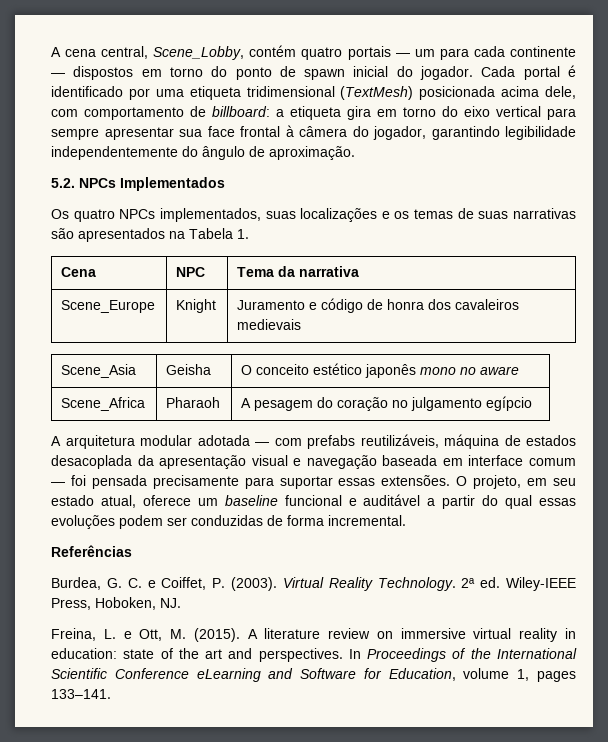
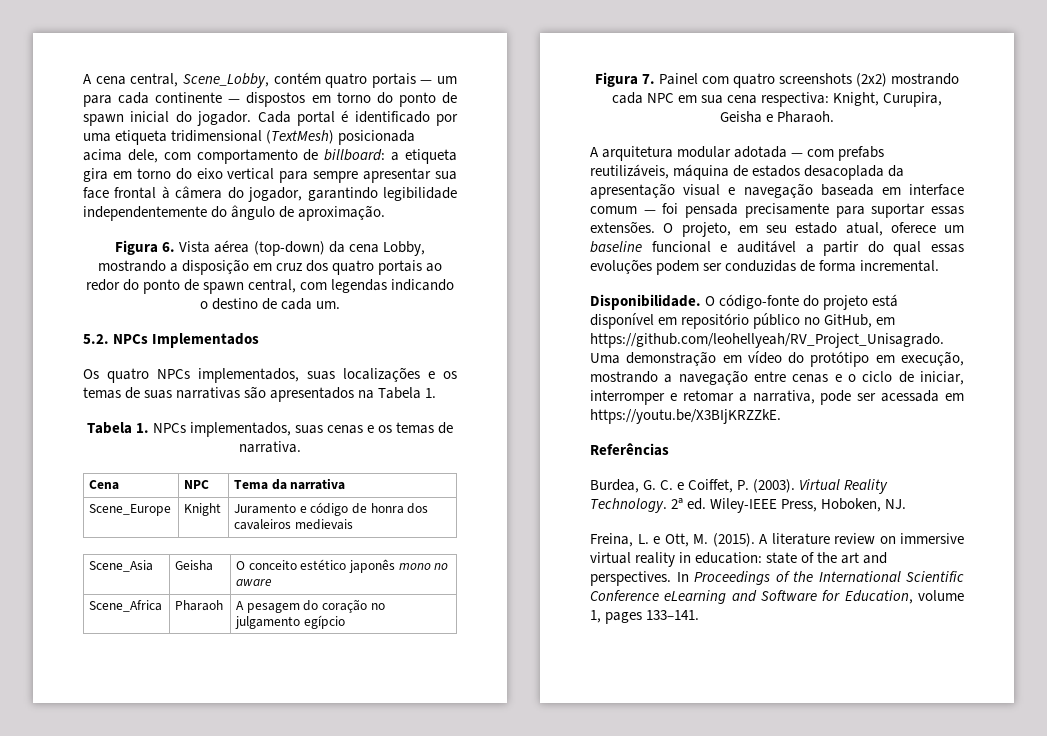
(355, 153) none -> [115,240,425,256] [97,259,443,275] [85,279,455,294] [199,298,341,310] // Figura 6. Vista aérea (top-down) da cena Lobby, mostrando a disposição em cruz dos quatro portais ao redor do ponto de spawn central, com legendas indicando o destino de cada um.
(249, 234) none -> [86,422,454,437] [239,441,301,453] // Tabela 1. NPCs implementados, suas cenas e os temas de narrativa.
(533, 403) none -> [594,72,960,88] [611,92,943,107] [719,111,835,123] // Figura 7. Painel com quatro screenshots (2x2) mostrando cada NPC em sua cena respectiva: Knight, Curupira, Geisha e Pharaoh.
(406, 520) none -> [590,294,899,310] [590,313,896,329] [590,333,944,348] [590,351,964,367] [590,370,964,385] [590,390,964,405] [590,409,781,424] // Disponibilidade. O código-fonte do projeto está disponível em repositório público no GitHub, em https://github.com/leohellyeah/RV_Project_Unisagrado. Uma demonstração em vídeo do protótipo em execução, mostrando a navegação entre cenas e o ciclo de iniciar, interromper e retomar a narrativa, pode ser acessada em https://youtu.be/X3BIjKRZZkE.

